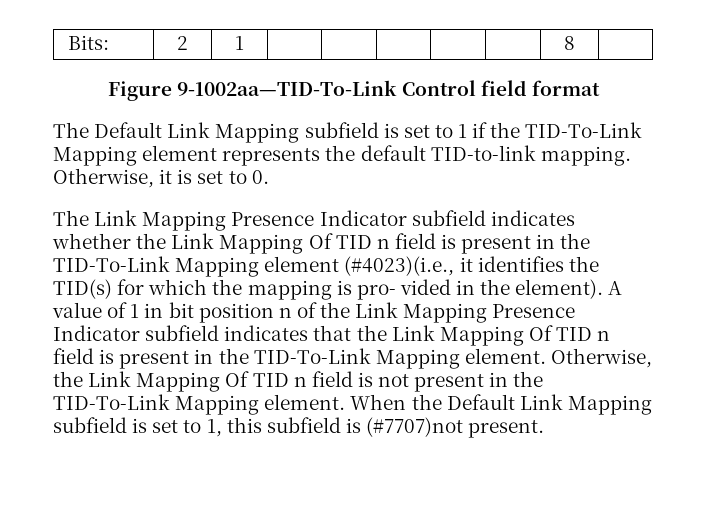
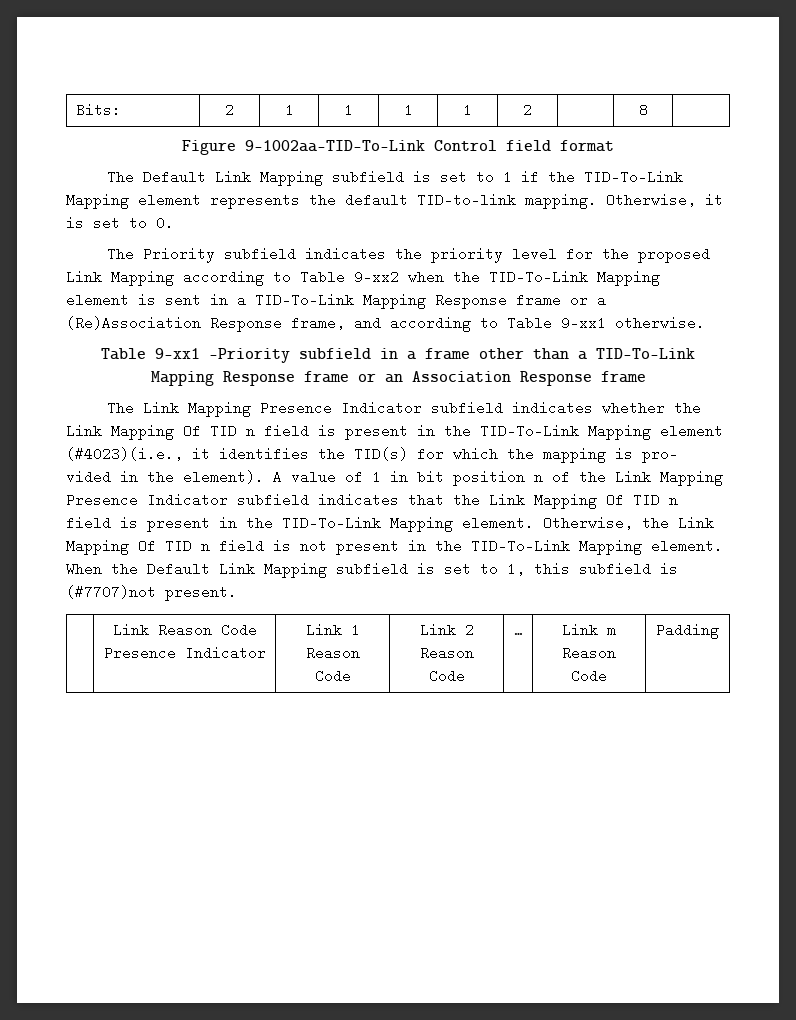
(244, 43) | | | -> [344,103,353,117] [403,103,413,117] [463,103,472,117] [523,103,532,117] 1 | 1 | 1 | 2
(269, 177) none -> [107,247,711,263] [66,270,660,286] [66,293,606,309] [66,316,705,332] [101,348,695,363] [150,371,646,386] // The Priority subfield indicates the priority level for the proposed Link Mapping according to Table 9-xx2 when the TID-To-Link Mapping element is sent in a TID-To-Link Mapping Response frame or a (Re)Association Response frame, and according to Table 9-xx1 otherwise. // Table 9-xx1 —Priority subfield in a frame other than a TID-To-Link Mapping Response frame or an Association Response frame
(545, 429) none -> [112,623,257,637] [103,646,266,660] [305,623,360,637] [305,646,360,660] [314,669,351,683] [419,623,474,637] [419,646,474,660] [428,669,465,683] [513,633,523,635] [562,623,616,637] [562,646,616,660] [571,669,607,683] [656,623,719,639] // | Link Reason Code Presence Indicator | Link 1 Reason Code | Link 2 Reason Code | … | Link m Reason Code | Padding

